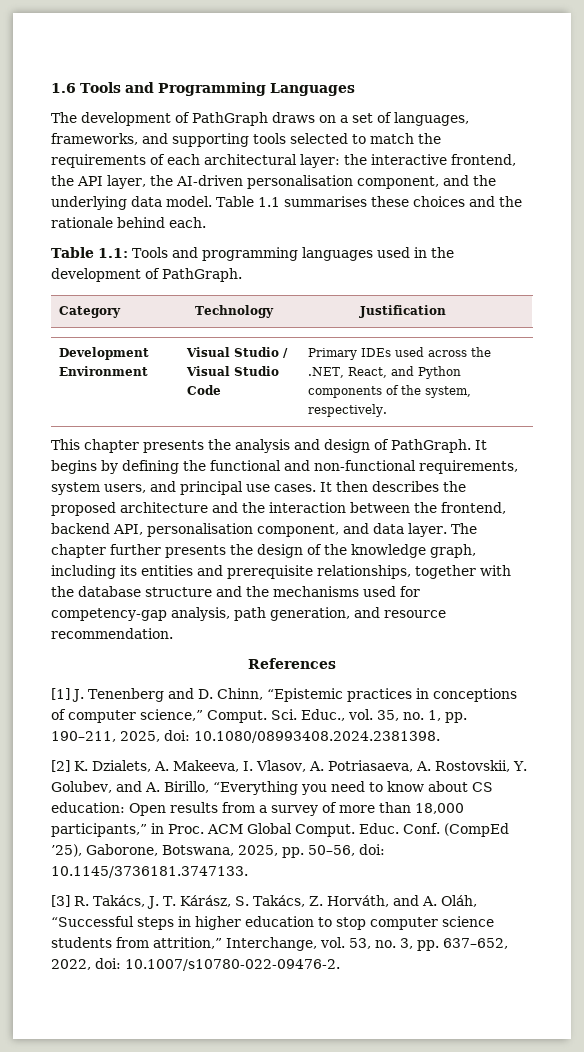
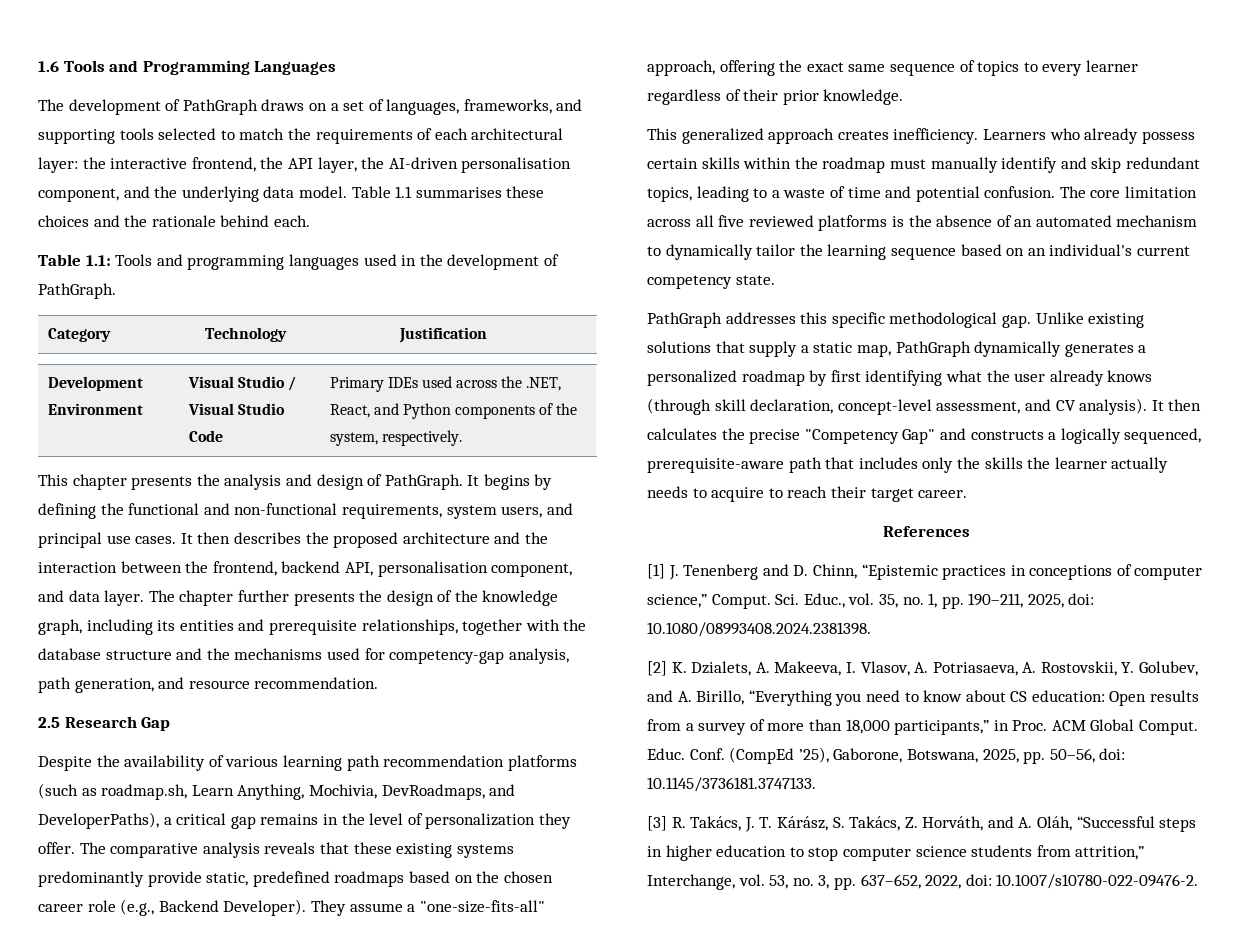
(173, 633) none -> [38,716,171,731] [38,755,577,771] [38,783,516,800] [38,812,571,829] [38,842,514,858] [38,871,553,887] [38,899,545,916] [647,60,1138,76] [647,89,904,105] [647,128,1195,144] [647,157,1200,173] [647,186,1198,202] [647,215,1198,231] [647,244,1190,260] [647,275,775,289] [647,312,1145,328] [647,341,1147,357] [647,370,1153,386] [647,398,1202,415] [647,428,1202,444] [647,457,1169,473] [647,486,968,502] // 2.5 Research Gap // Despite the availability of various learning path recommendation platforms (such as roadmap.sh, Learn Anything, Mochivia, DevRoadmaps, and DeveloperPaths), a critical gap remains in the level of personalization they offer. The comparative analysis reveals that these existing systems predominantly provide static, predefined roadmaps based on the chosen career role (e.g., Backend Developer). They assume a "one-size-fits-all" approach, offering the exact same sequence of topics to every learner regardless of their prior knowledge. // This generalized approach creates inefficiency. Learners who already possess certain skills within the roadmap must manually identify and skip redundant topics, leading to a waste of time and potential confusion. The core limitation across all five reviewed platforms is the absence of an automated mechanism to dynamically tailor the learning sequence based on an individual's current competency state. // PathGraph addresses this specific methodological gap. Unlike existing solutions that supply a static map, PathGraph dynamically generates a personalized roadmap by first identifying what the user already knows (through skill declaration, concept-level assessment, and CV analysis). It then calculates the precise "Competency Gap" and constructs a logically sequenced, prerequisite-aware path that includes only the skills the learner actually needs to acquire to reach their target career.

